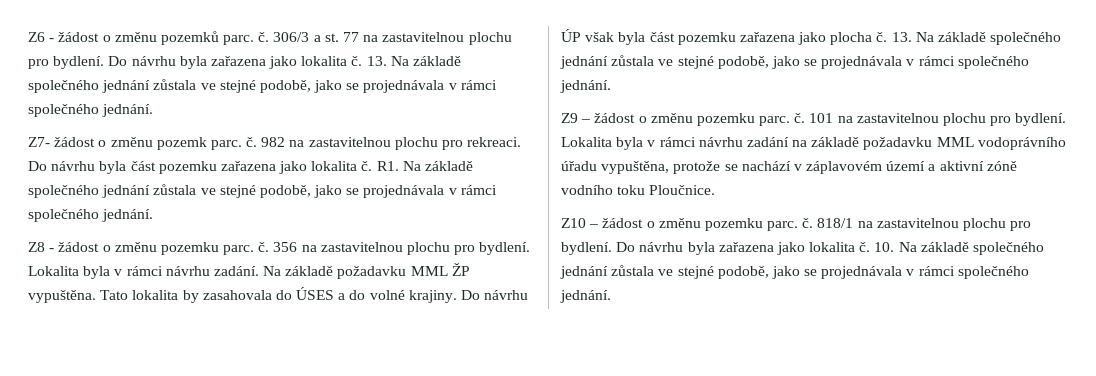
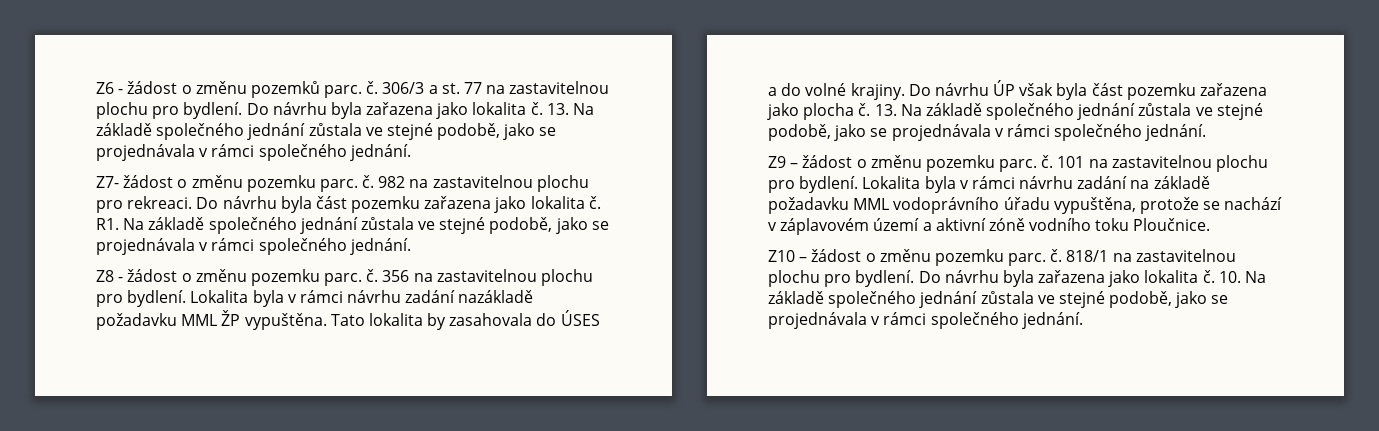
[156,137,207,150] pozemk -> [246,175,316,192] pozemku
[213,266,334,276] zadání. Na základě -> [405,290,534,303] zadání nazákladě

